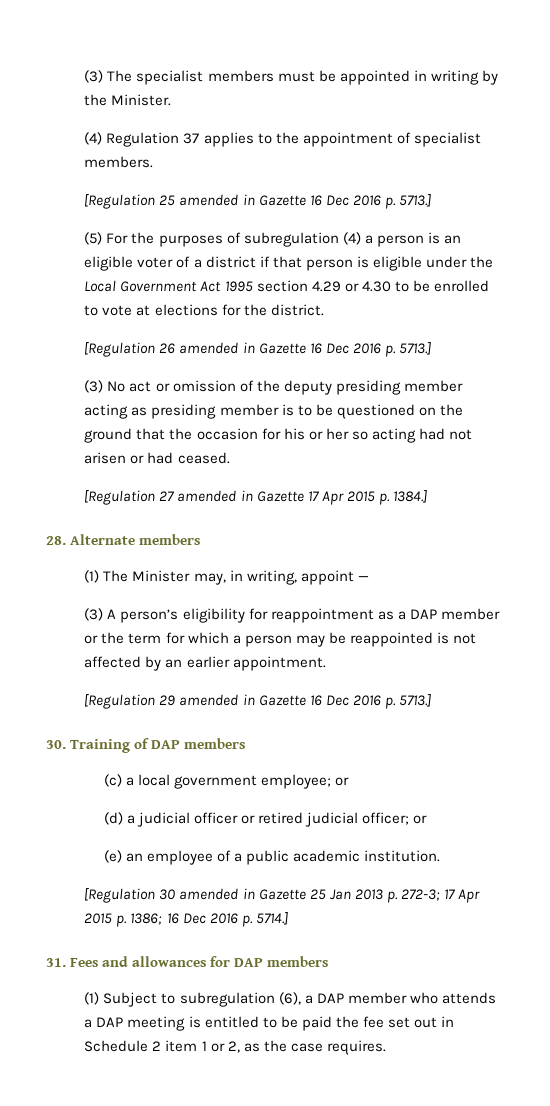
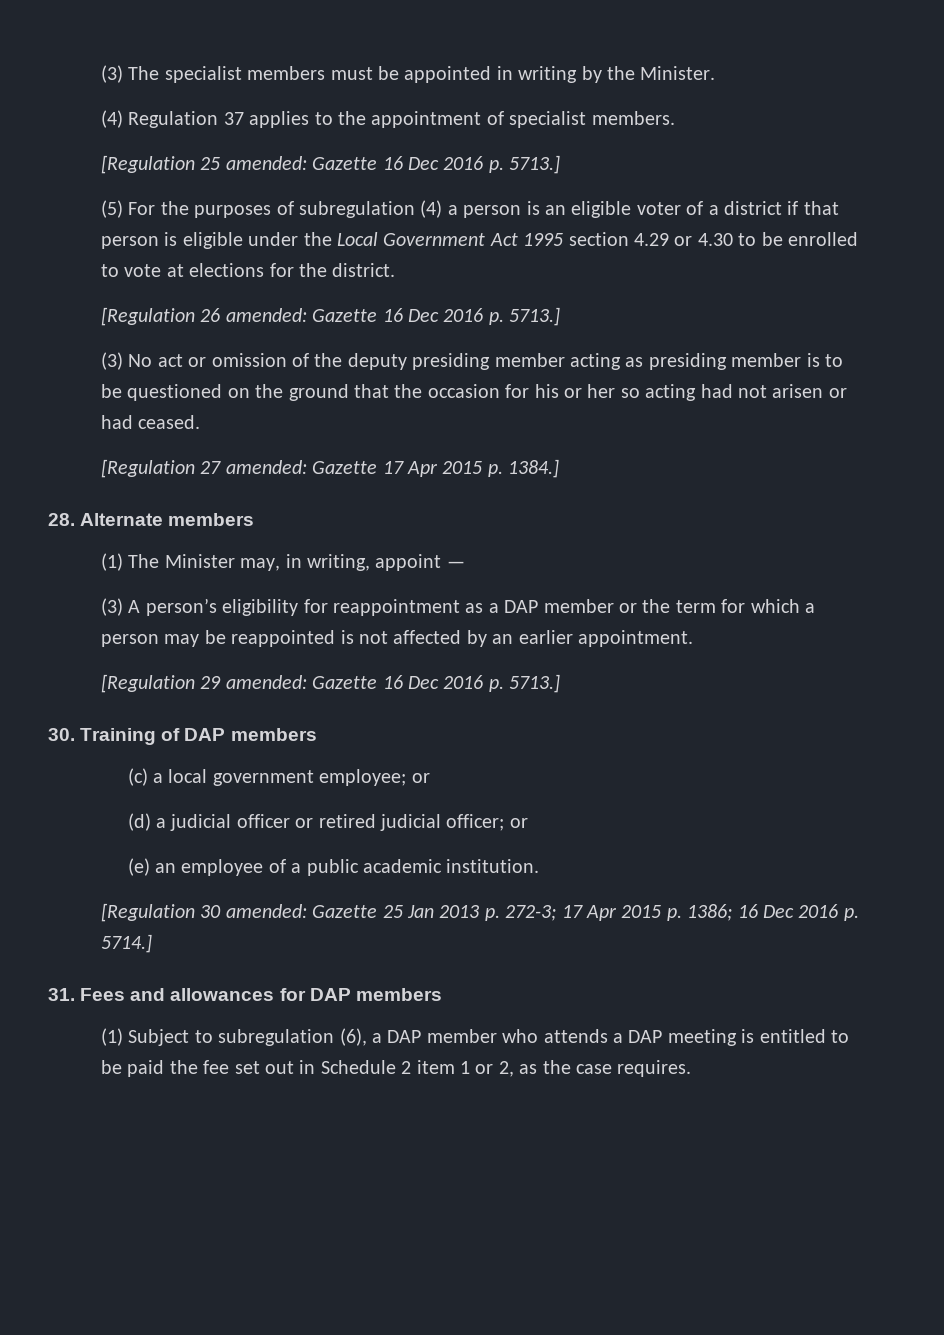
[179,194,255,206] amended in -> [225,156,307,170] amended:
[179,342,255,354] amended in -> [225,308,307,322] amended:
[177,490,253,502] amended in -> [225,460,307,474] amended:
[179,694,255,706] amended in -> [225,675,307,689] amended:
[179,888,255,900] amended in -> [225,904,307,918] amended:

